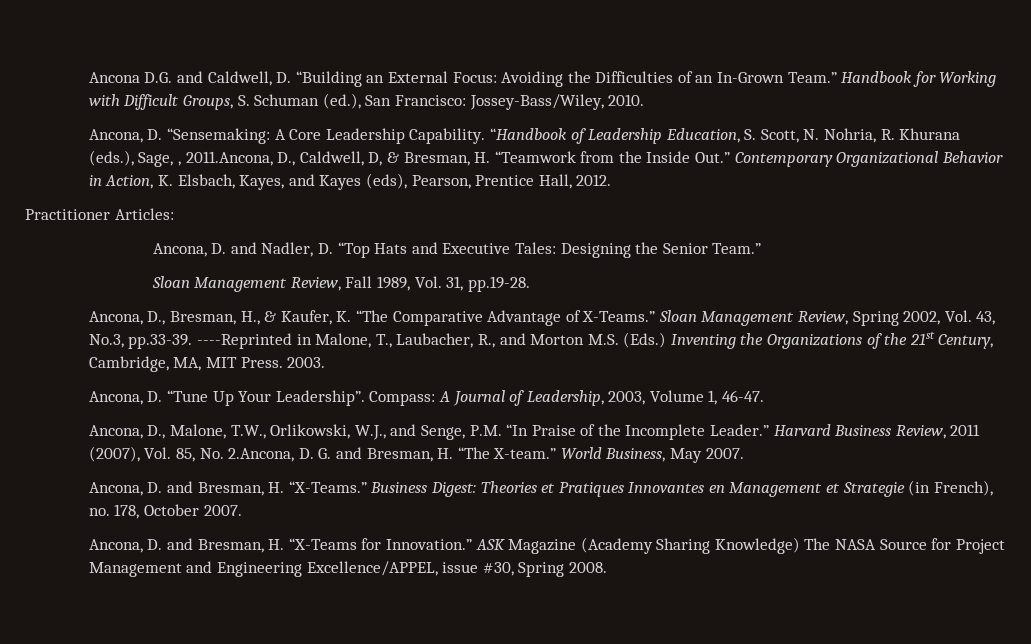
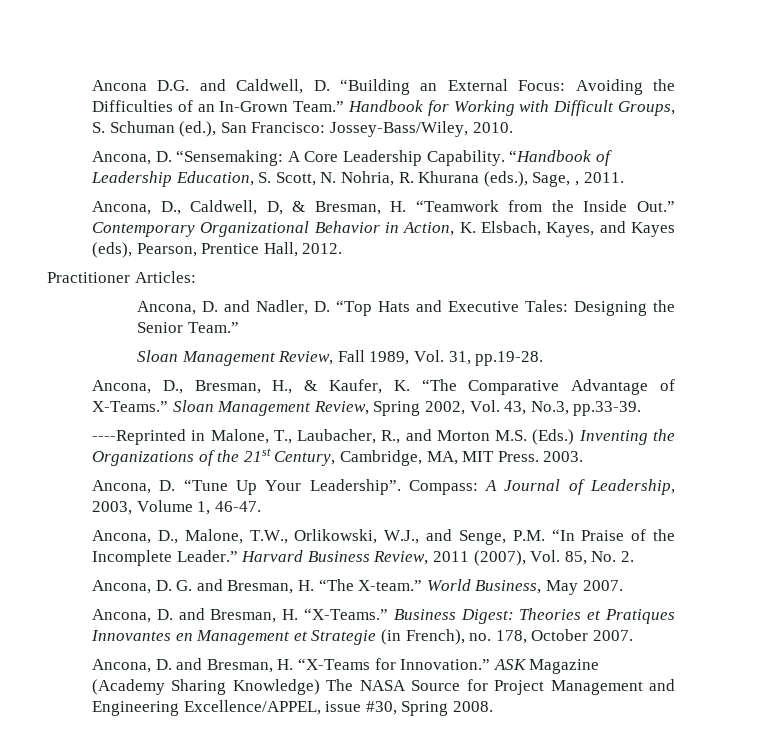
[185,151,273,166] 2011.Ancona, -> [583,172,624,183] [92,201,152,215] 2011. // Ancona,
(193, 341) none -> (642, 408) //
[228,448,295,462] 2.Ancona, -> [620,551,634,562] [92,580,152,594] 2. // Ancona,

